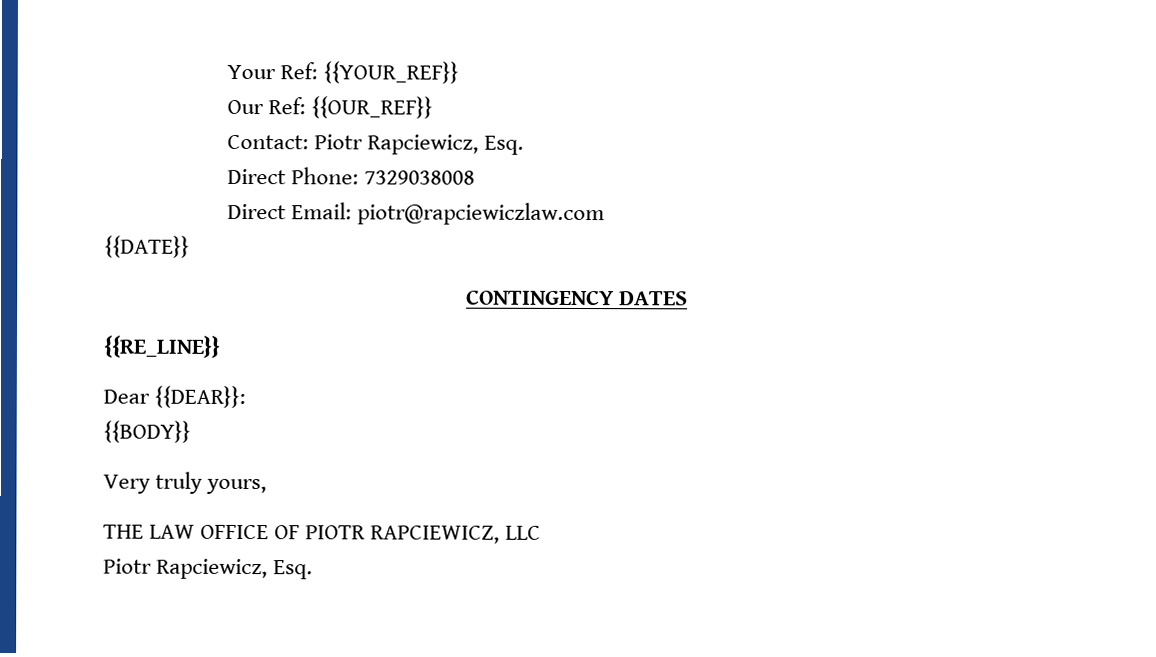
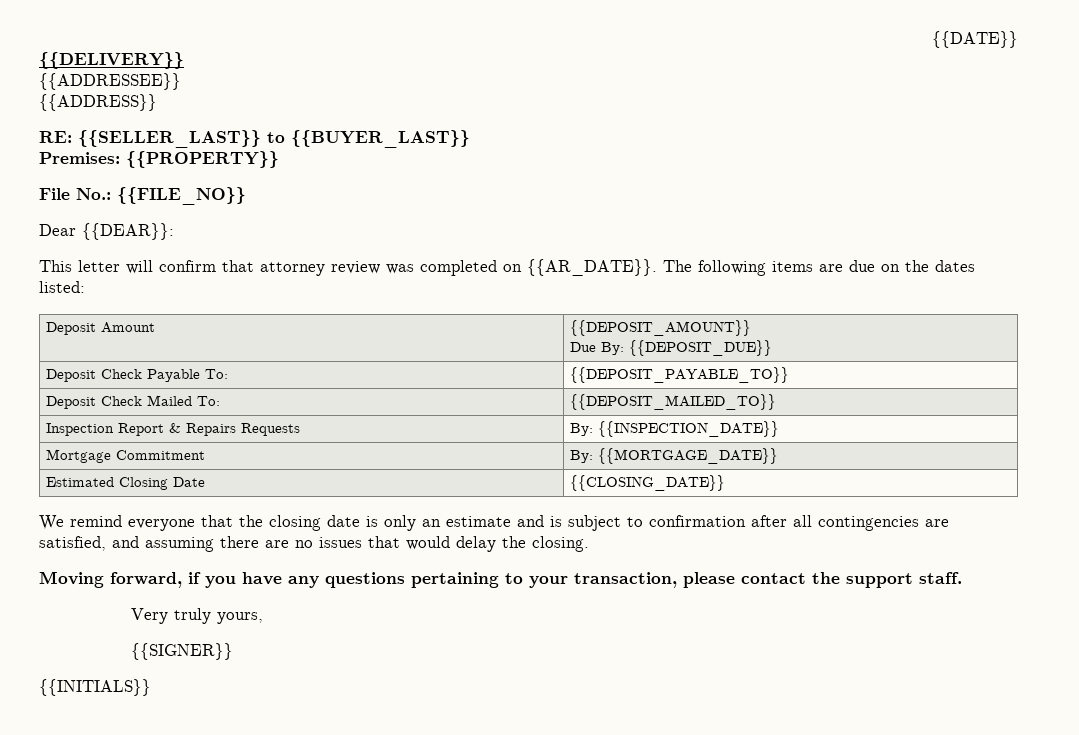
[226,61,460,84] [226,96,434,119] [226,134,525,155] [226,167,476,185] [226,202,606,226] [104,235,190,258] [465,289,689,306] [103,335,220,358] [103,385,247,409] [103,420,191,443] [103,471,268,495] [103,524,542,544] [103,558,314,580] Your Ref: {{YOUR_REF}} // Our Ref: {{OUR_REF}} // Contact: Piotr Rapciewicz, Esq. // Direct Phone: 7329038008 // Direct Email: piotr@rapciewiczlaw.com // {{DATE}} // CONTINGENCY DATES // {{RE_LINE}} // Dear {{DEAR}}: // {{BODY}} // Very truly yours, // THE LAW OFFICE OF PIOTR RAPCIEWICZ, LLC // Piotr Rapciewicz, Esq. -> [932,31,1018,48] [39,52,184,69] [39,73,181,90] [39,94,157,111] [39,130,470,148] [39,151,279,168] [39,187,246,205] [39,223,174,240] [39,259,975,276] [39,281,85,293] [45,322,155,335] [569,320,751,336] [569,340,772,356] [45,369,228,382] [569,367,789,383] [45,395,220,409] [569,394,776,410] [45,423,300,436] [569,421,779,437] [45,449,205,463] [569,448,778,464] [45,477,205,490] [569,475,725,491] [39,515,949,531] [39,536,589,552] [39,571,962,588] [130,608,263,624] [130,643,233,660] [39,679,151,696] {{DATE}} // {{DELIVERY}} // {{ADDRESSEE}} // {{ADDRESS}} // RE: {{SELLER_LAST}} to {{BUYER_LAST}} // Premises: {{PROPERTY}} // File No.: {{FILE_NO}} // Dear {{DEAR}}: // This letter will confirm that attorney review was completed on {{AR_DATE}}. The following items are due on the dates listed: // Deposit Amount | {{DEPOSIT_AMOUNT}} // Due By: {{DEPOSIT_DUE}} // Deposit Check Payable To: | {{DEPOSIT_PAYABLE_TO}} // Deposit Check Mailed To: | {{DEPOSIT_MAILED_TO}} // Inspection Report & Repairs Requests | By: {{INSPECTION_DATE}} // Mortgage Commitment | By: {{MORTGAGE_DATE}} // Estimated Closing Date | {{CLOSING_DATE}} // We remind everyone that the closing date is only an estimate and is subject to confirmation after all contingencies are satisfied, and assuming there are no issues that would delay the closing. // Moving forward, if you have any questions pertaining to your transaction, please contact the support staff. // Very truly yours, // {{SIGNER}} // {{INITIALS}}

